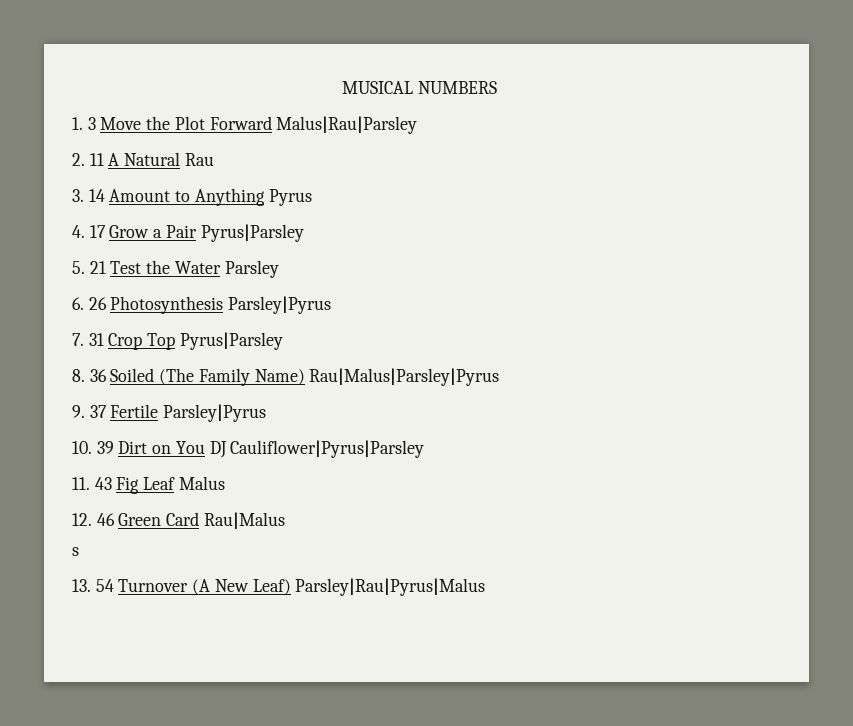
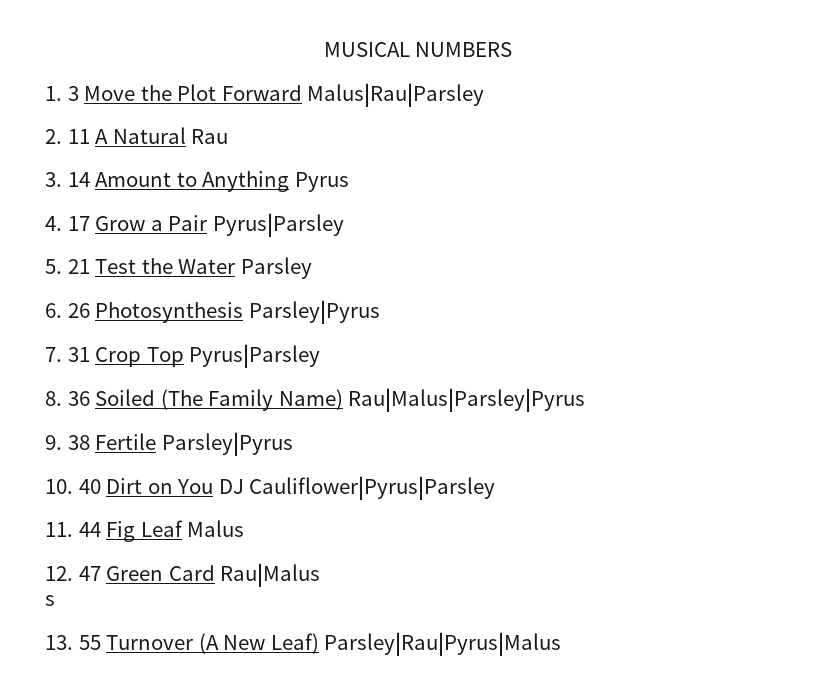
[89,405,107,418] 37 -> [67,435,90,450] 38
[96,441,114,454] 39 -> [78,479,101,494] 40
[94,477,112,490] 43 -> [78,522,101,537] 44
[96,513,115,526] 46 -> [78,566,101,581] 47
[95,579,114,592] 54 -> [78,635,101,650] 55

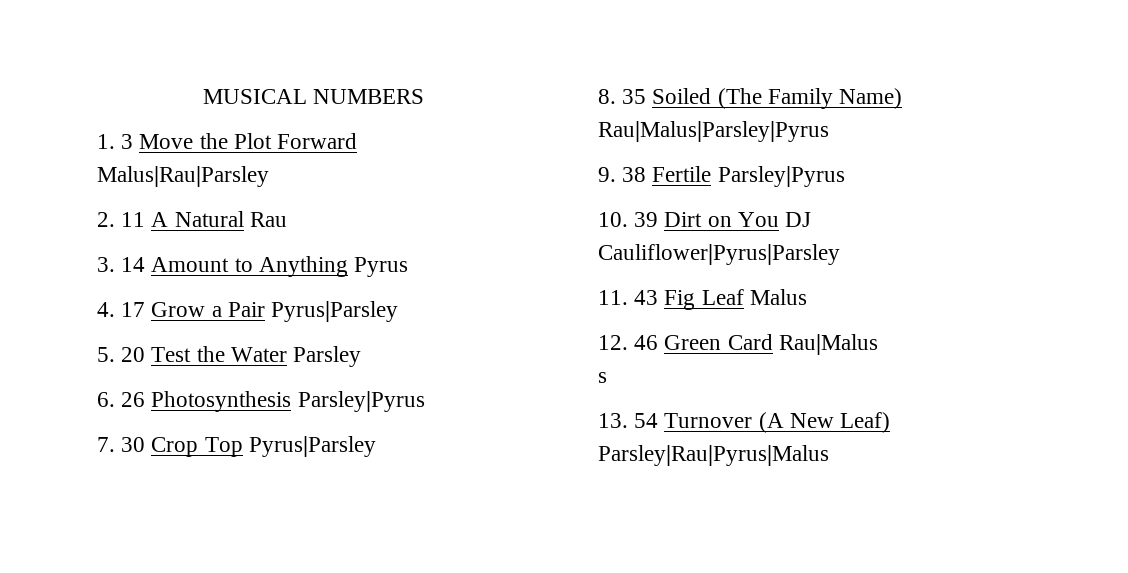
[67,259,90,274] 21 -> [121,347,146,362] 20
[67,347,90,362] 31 -> [121,437,146,452] 30
[67,391,90,406] 36 -> [622,89,647,104] 35
[78,479,101,494] 40 -> [634,212,659,227] 39
[78,522,101,537] 44 -> [634,290,659,305] 43
[78,566,101,581] 47 -> [634,335,659,350] 46
[78,635,101,650] 55 -> [634,413,659,428] 54

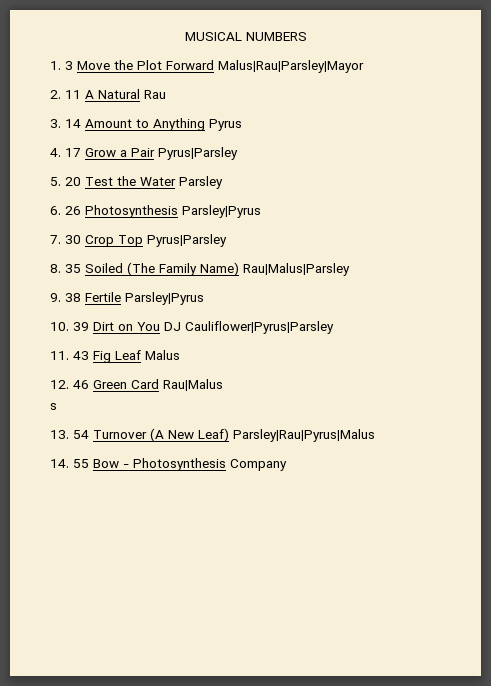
[97,166,269,187] Malus|Rau|Parsley -> [218,60,364,73] Malus|Rau|Parsley|Mayor
[598,121,829,142] Rau|Malus|Parsley|Pyrus -> [243,263,350,276] Rau|Malus|Parsley
(829, 455) none -> [50,458,287,471] // 14. 55 Bow - Photosynthesis Company

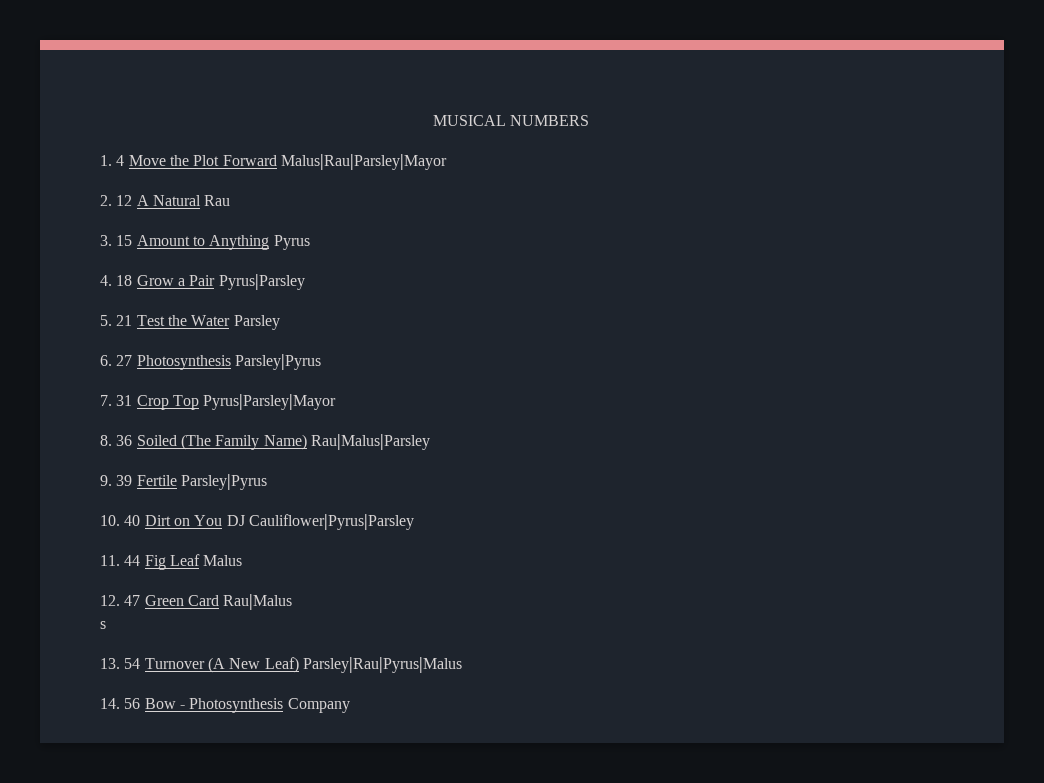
[65,61,73,70] 3 -> [116,155,125,166] 4
[65,90,81,99] 11 -> [116,195,133,206] 12
[65,119,81,128] 14 -> [116,235,133,246] 15
[65,148,81,157] 17 -> [116,275,133,286] 18
[65,177,81,186] 20 -> [116,315,133,326] 21
[65,206,81,215] 26 -> [116,355,133,366] 27
[65,235,81,244] 30 -> [116,395,133,406] 31
[147,234,227,247] Pyrus|Parsley -> [203,394,337,410] Pyrus|Parsley|Mayor
[65,264,81,273] 35 -> [116,435,133,446] 36
[65,293,81,302] 38 -> [116,475,133,486] 39
[73,322,89,331] 39 -> [124,515,141,526] 40
[73,351,89,360] 43 -> [124,555,141,566] 44
[73,380,89,389] 46 -> [124,595,141,606] 47
[73,459,89,468] 55 -> [124,698,141,709] 56

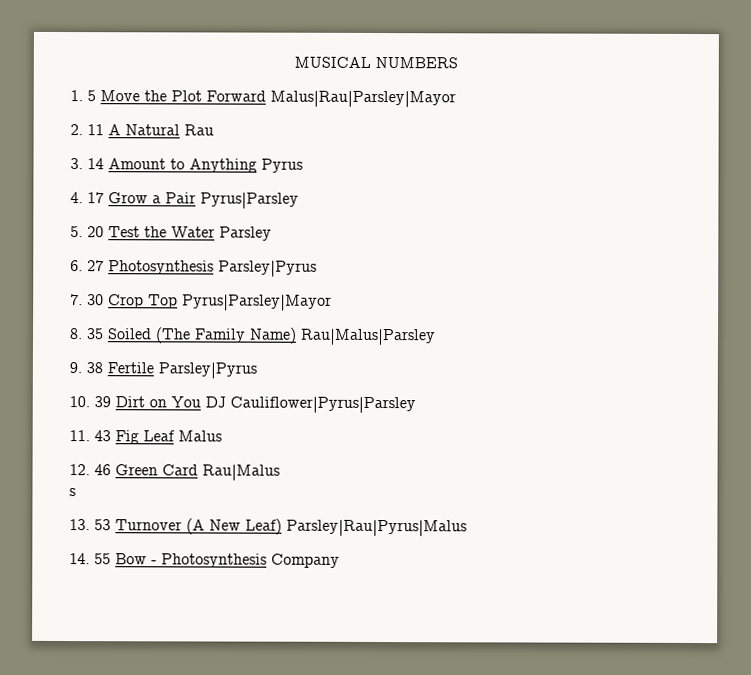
[116,155,125,166] 4 -> [87,90,96,102] 5
[116,195,133,206] 12 -> [87,124,104,136] 11
[116,235,133,246] 15 -> [87,158,104,170] 14
[116,275,133,286] 18 -> [87,192,104,204] 17
[116,315,133,326] 21 -> [87,226,104,238] 20
[116,395,133,406] 31 -> [87,294,104,306] 30
[116,435,133,446] 36 -> [86,328,104,340] 35
[116,475,133,486] 39 -> [86,362,103,374] 38
[124,515,141,526] 40 -> [94,396,111,408] 39
[124,555,141,566] 44 -> [94,430,111,442] 43
[124,595,141,606] 47 -> [94,464,111,476] 46
[124,658,141,669] 54 -> [94,519,111,531] 53
[124,698,141,709] 56 -> [94,553,111,565] 55

